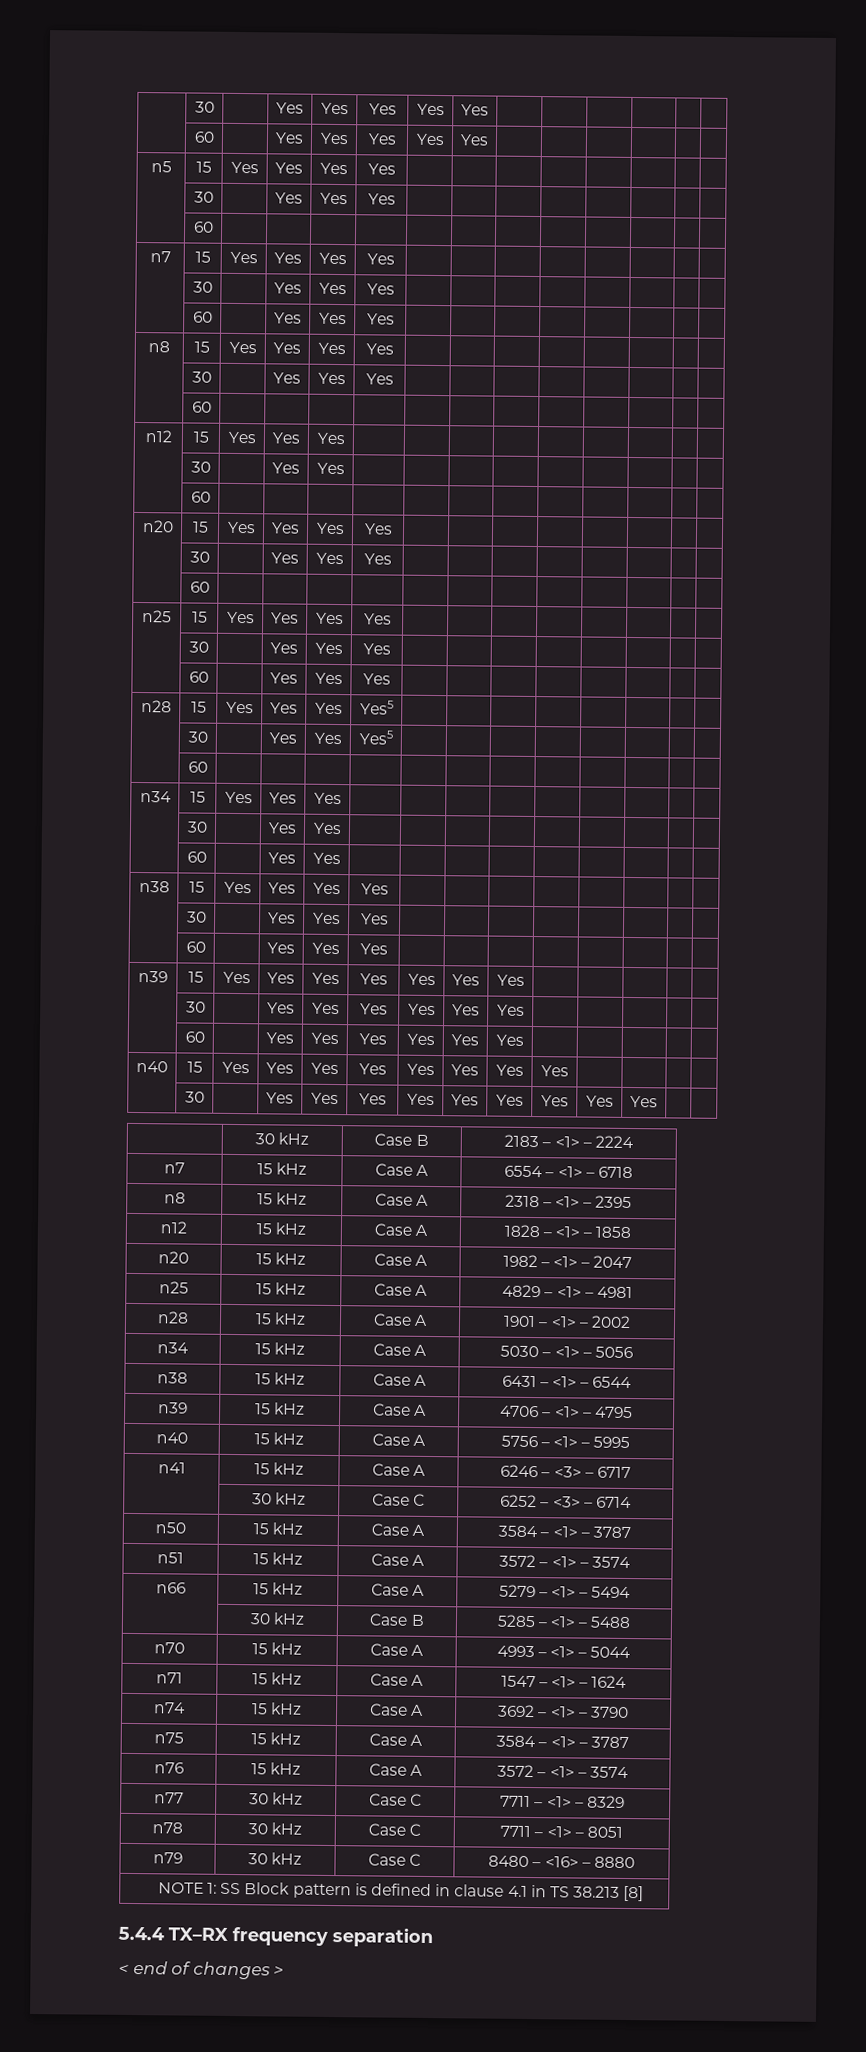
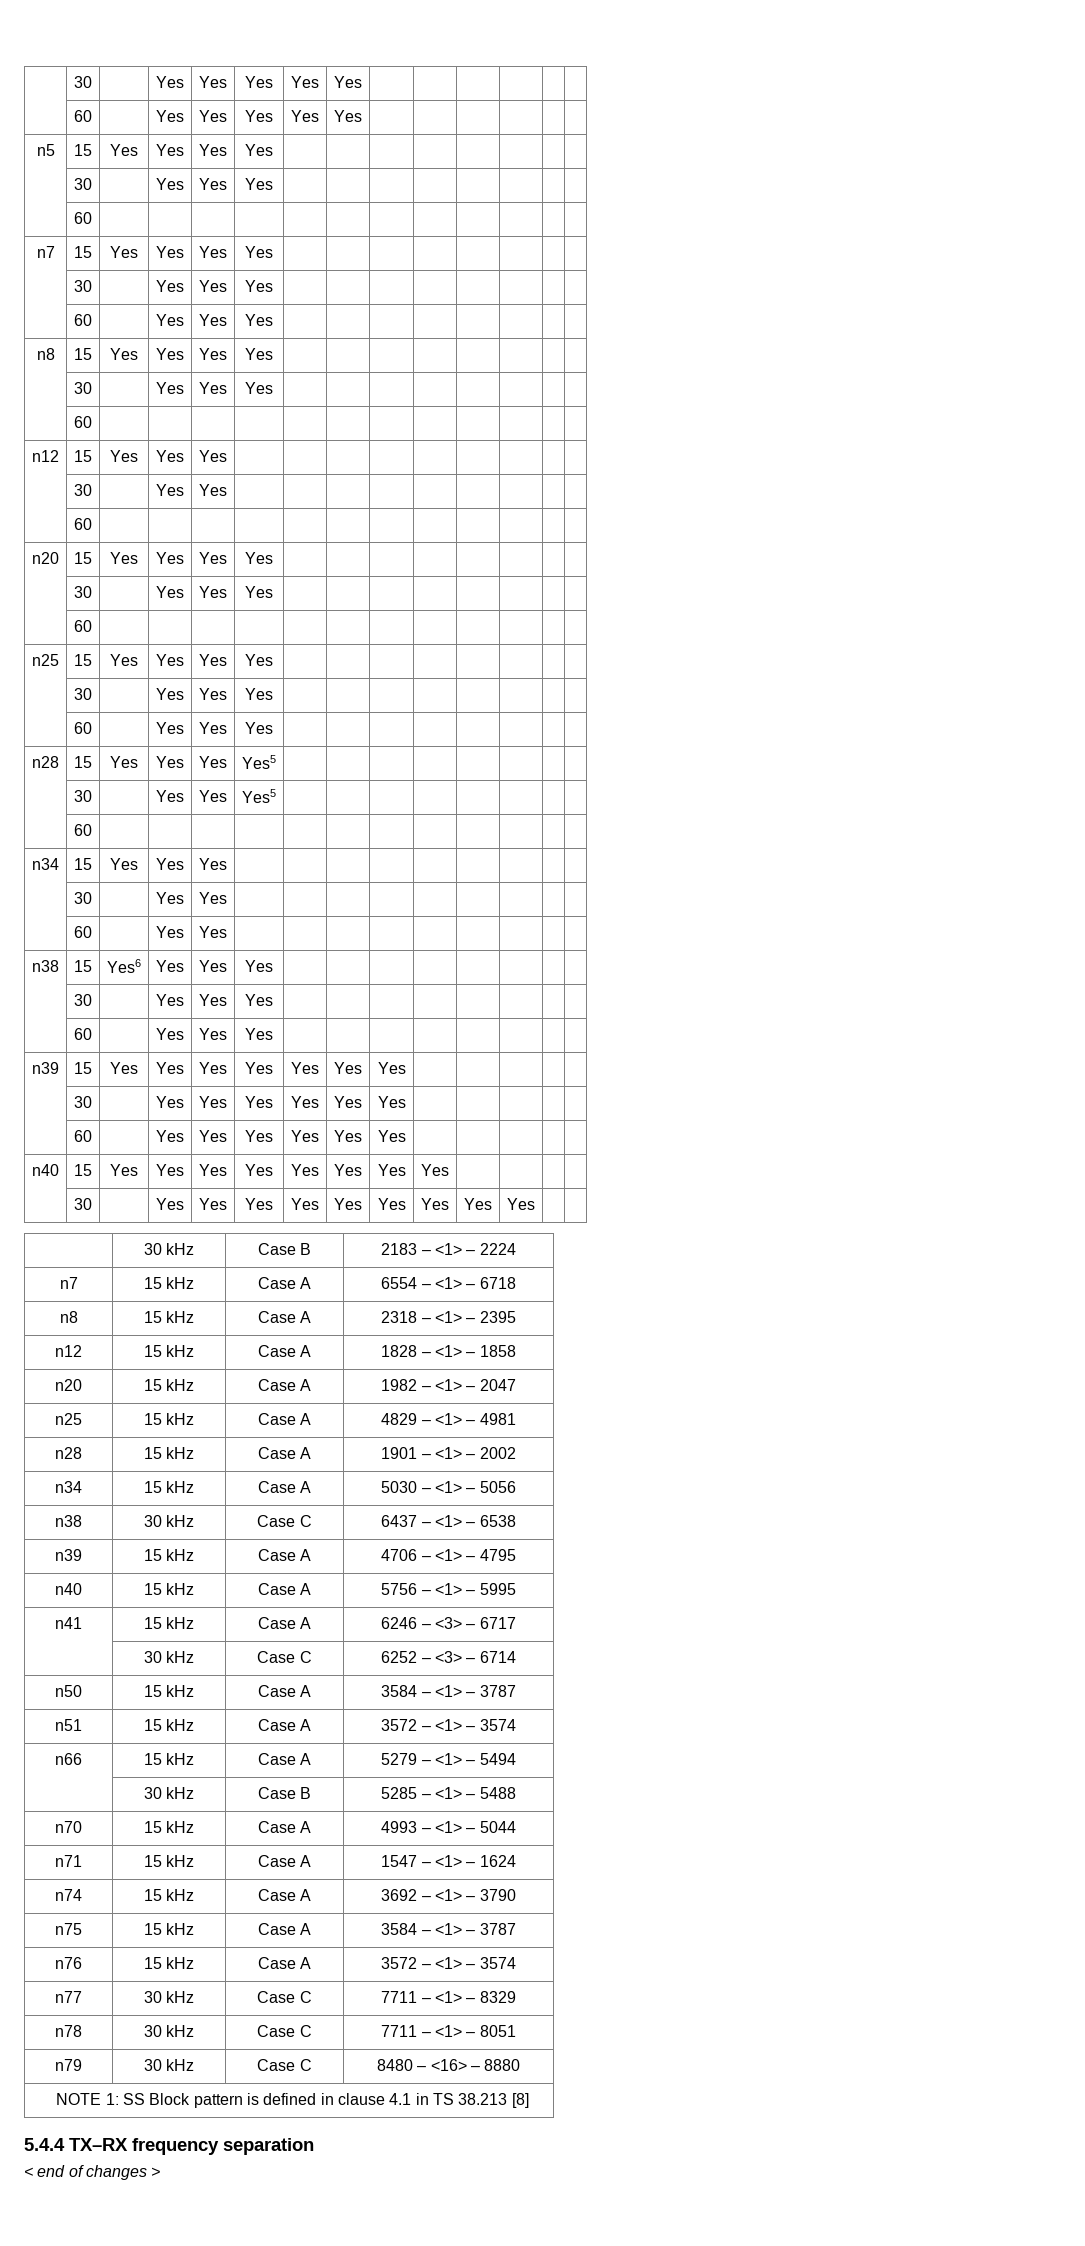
[223,881,252,894] Yes -> [107,959,141,973] Yes6
[254,1372,306,1385] [372,1373,428,1386] [501,1375,633,1389] 15 kHz | Case A | 6431 – <1> – 6544 -> [143,1515,195,1527] [257,1515,312,1527] [381,1515,516,1527] 30 kHz | Case C | 6437 – <1> – 6538

